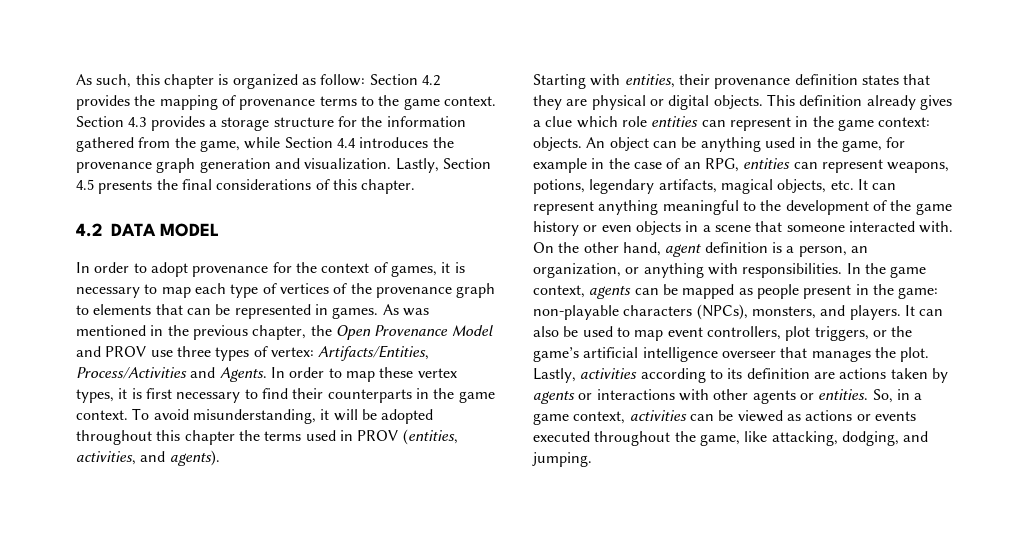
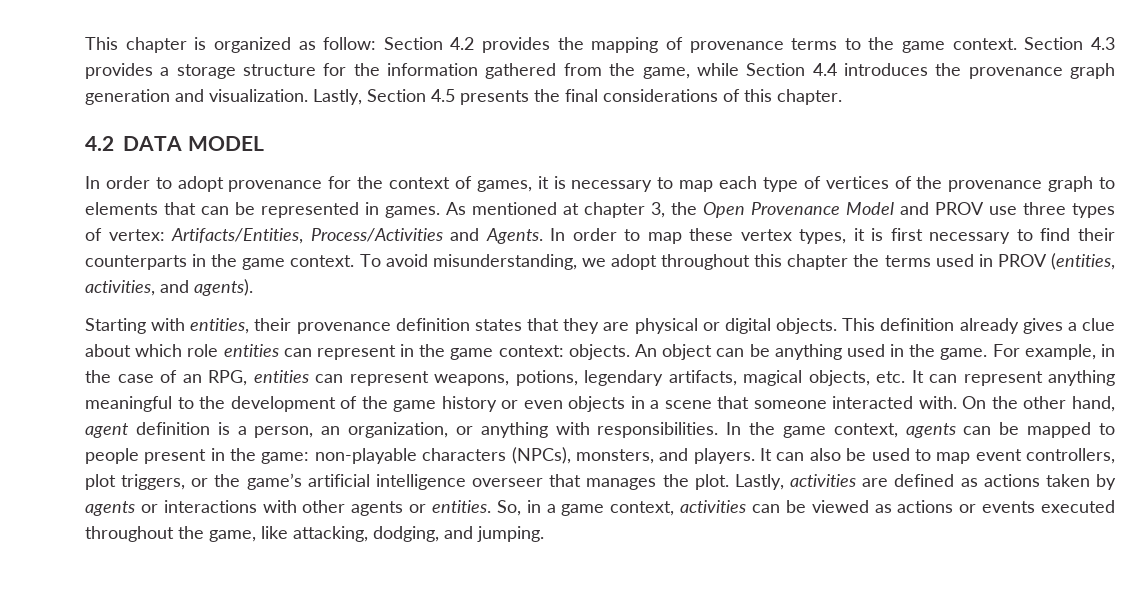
[76,74,160,88] As such, this -> [85,37,118,50] This
[402,308,429,316] [76,325,307,340] was mentioned in the previous chapter, -> [472,202,665,218] mentioned at chapter 3,
[320,409,434,424] it will be adopted -> [581,254,657,270] we adopt
(573, 121) none -> [85,344,131,357] about
[841,137,906,152] [533,158,587,173] game, for example -> [940,344,1096,360] game. For example,
[738,288,753,295] as -> [1099,423,1116,435] to
[640,368,835,383] according to its definition are -> [862,474,978,487] are defined as

